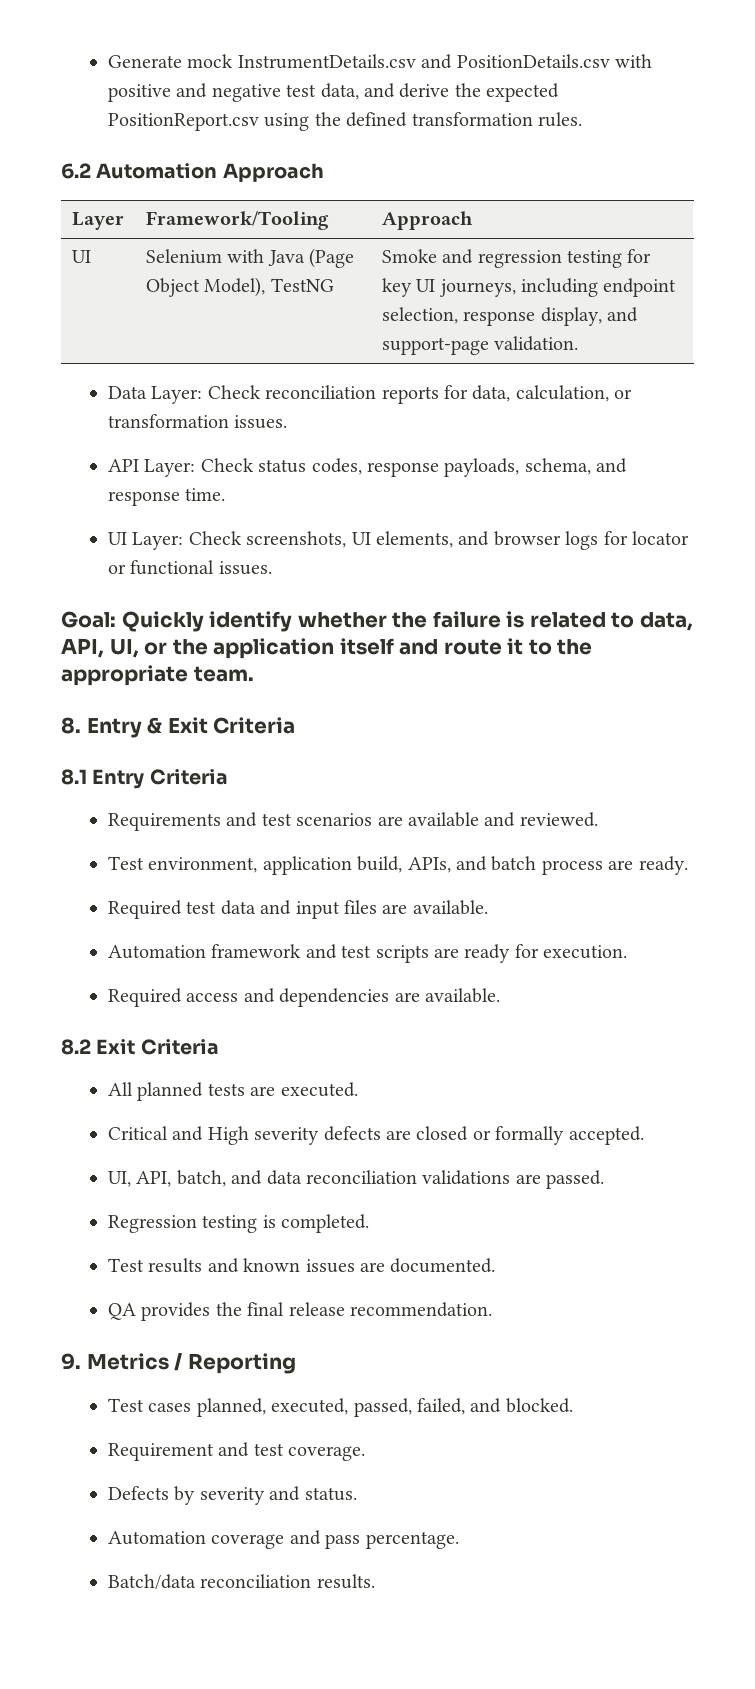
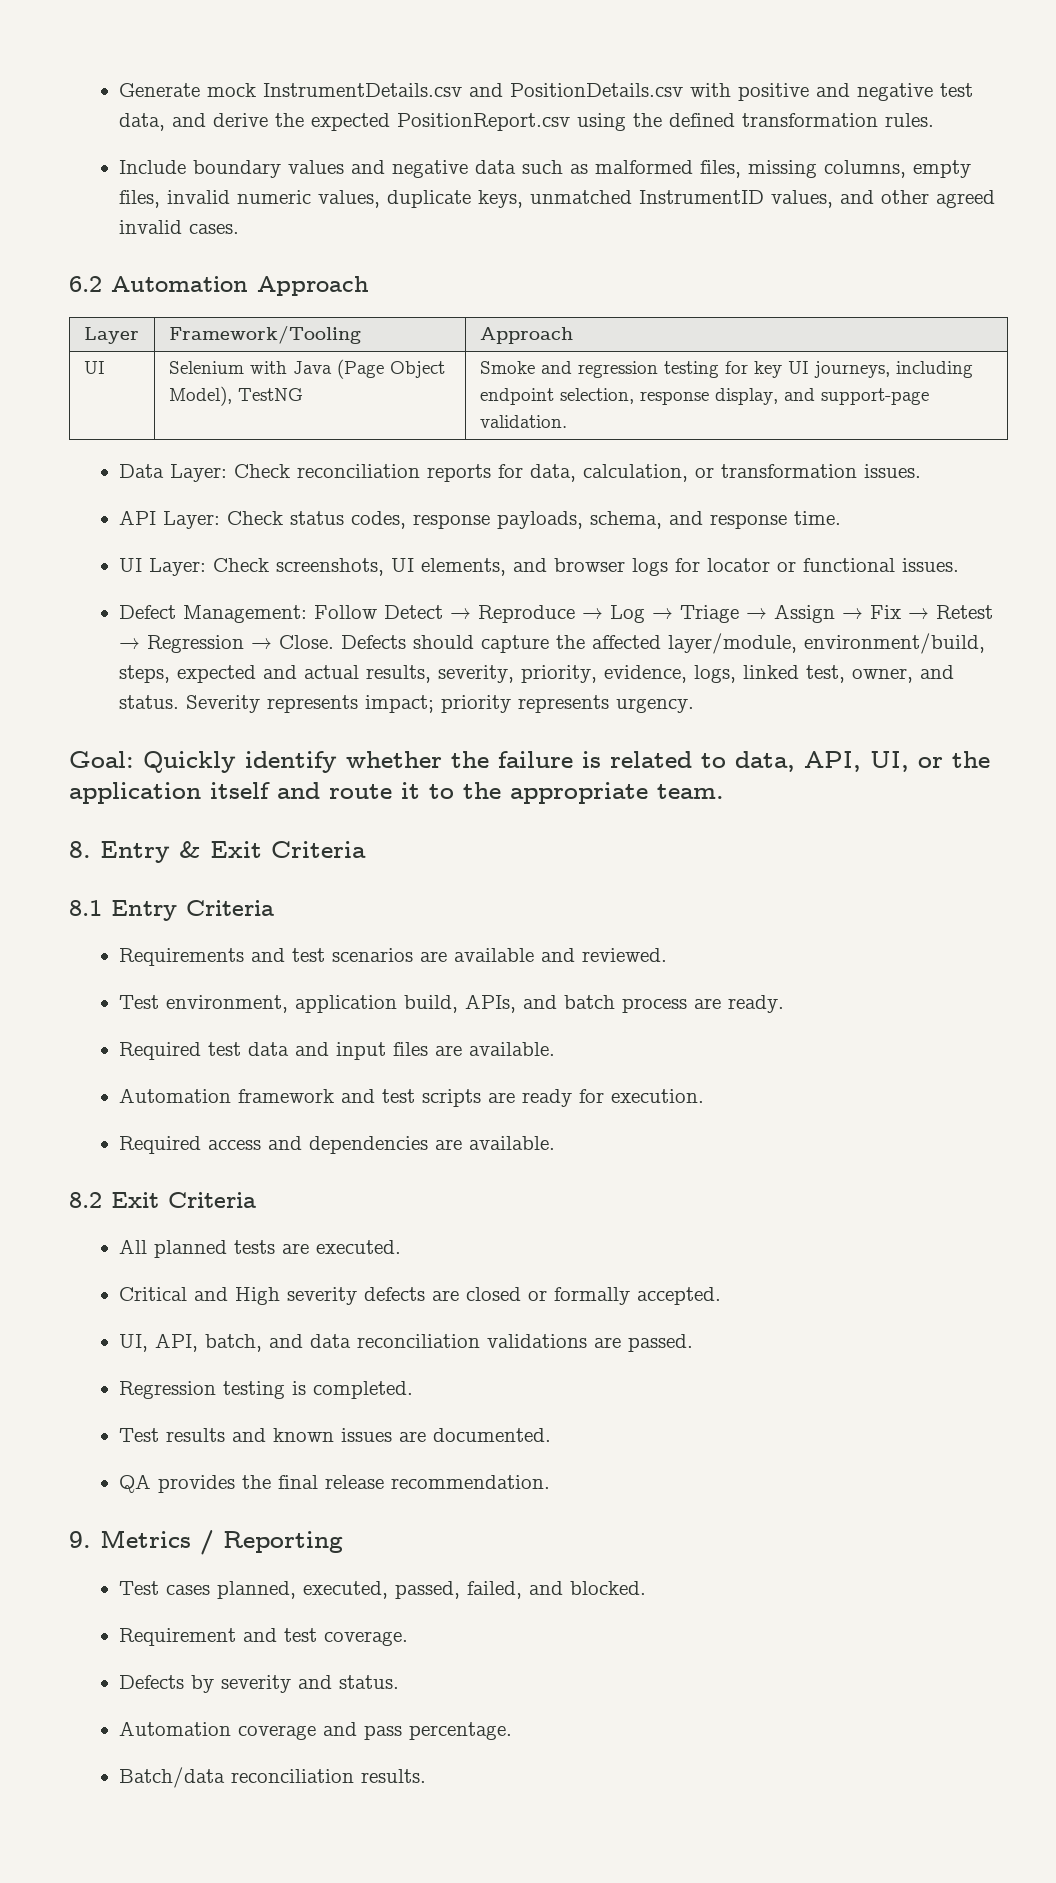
(582, 119) none -> [119,160,972,178] [119,190,996,208] [119,220,240,234] // Include boundary values and negative data such as malformed files, missing columns, empty files, invalid numeric values, duplicate keys, unmatched InstrumentID values, and other agreed invalid cases.
(272, 568) none -> [119,604,994,623] [119,633,986,654] [119,665,955,683] [119,695,695,713] // Defect Management: Follow Detect → Reproduce → Log → Triage → Assign → Fix → Retest → Regression → Close. Defects should capture the affected layer/module, environment/build, steps, expected and actual results, severity, priority, evidence, logs, linked test, owner, and status. Severity represents impact; priority represents urgency.

